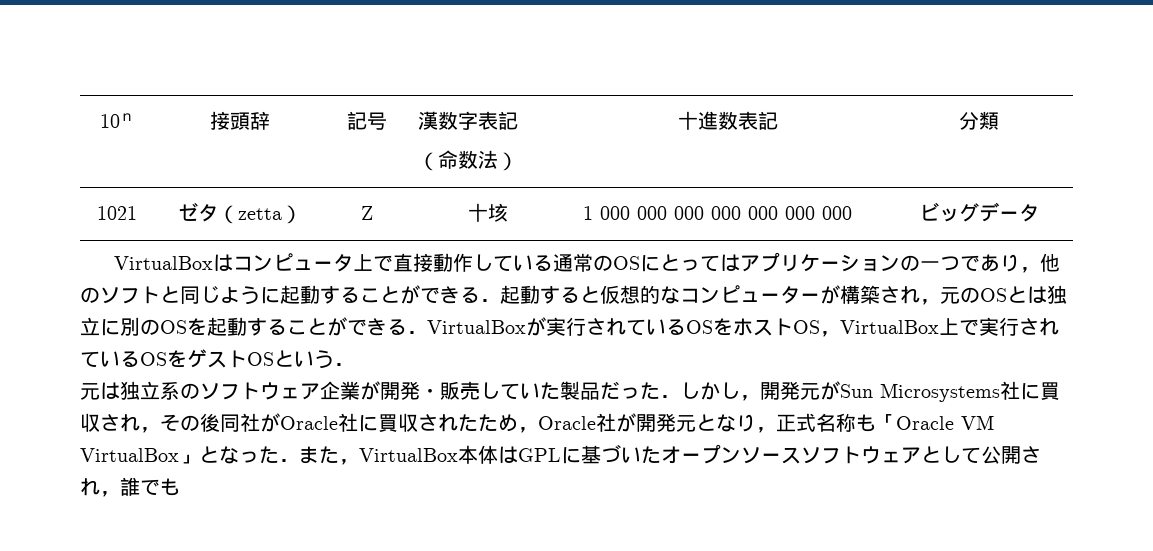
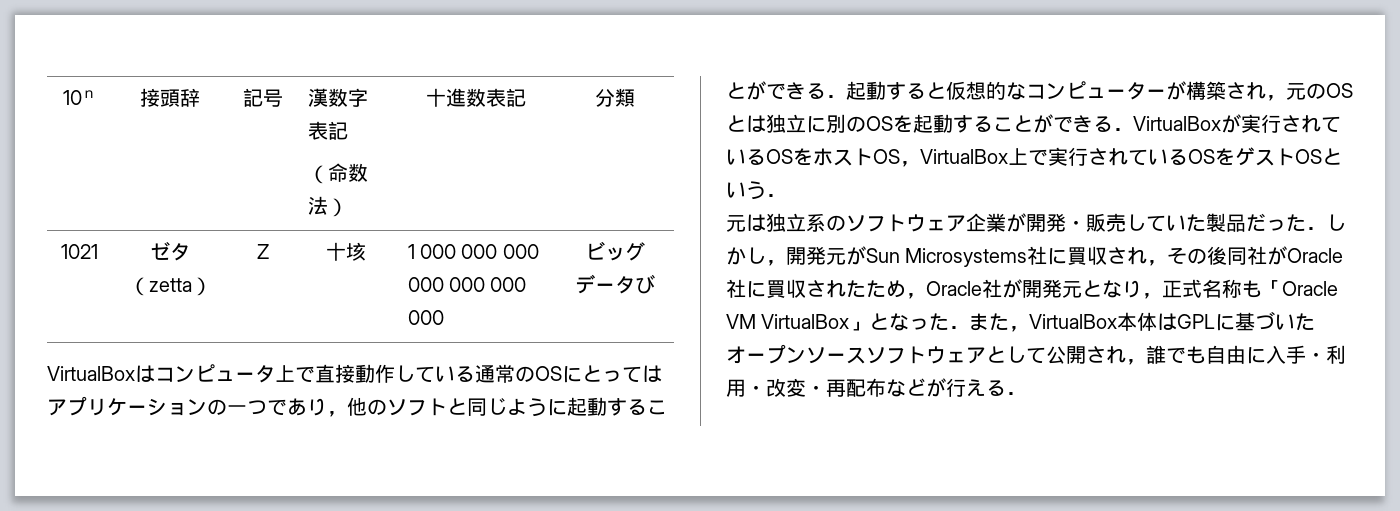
(1039, 213) none -> [634,274,655,294] び
(180, 487) none -> [1206,345,1346,364] [726,378,1026,397] 自由に入手・利用・改変・再配布などが行える．

